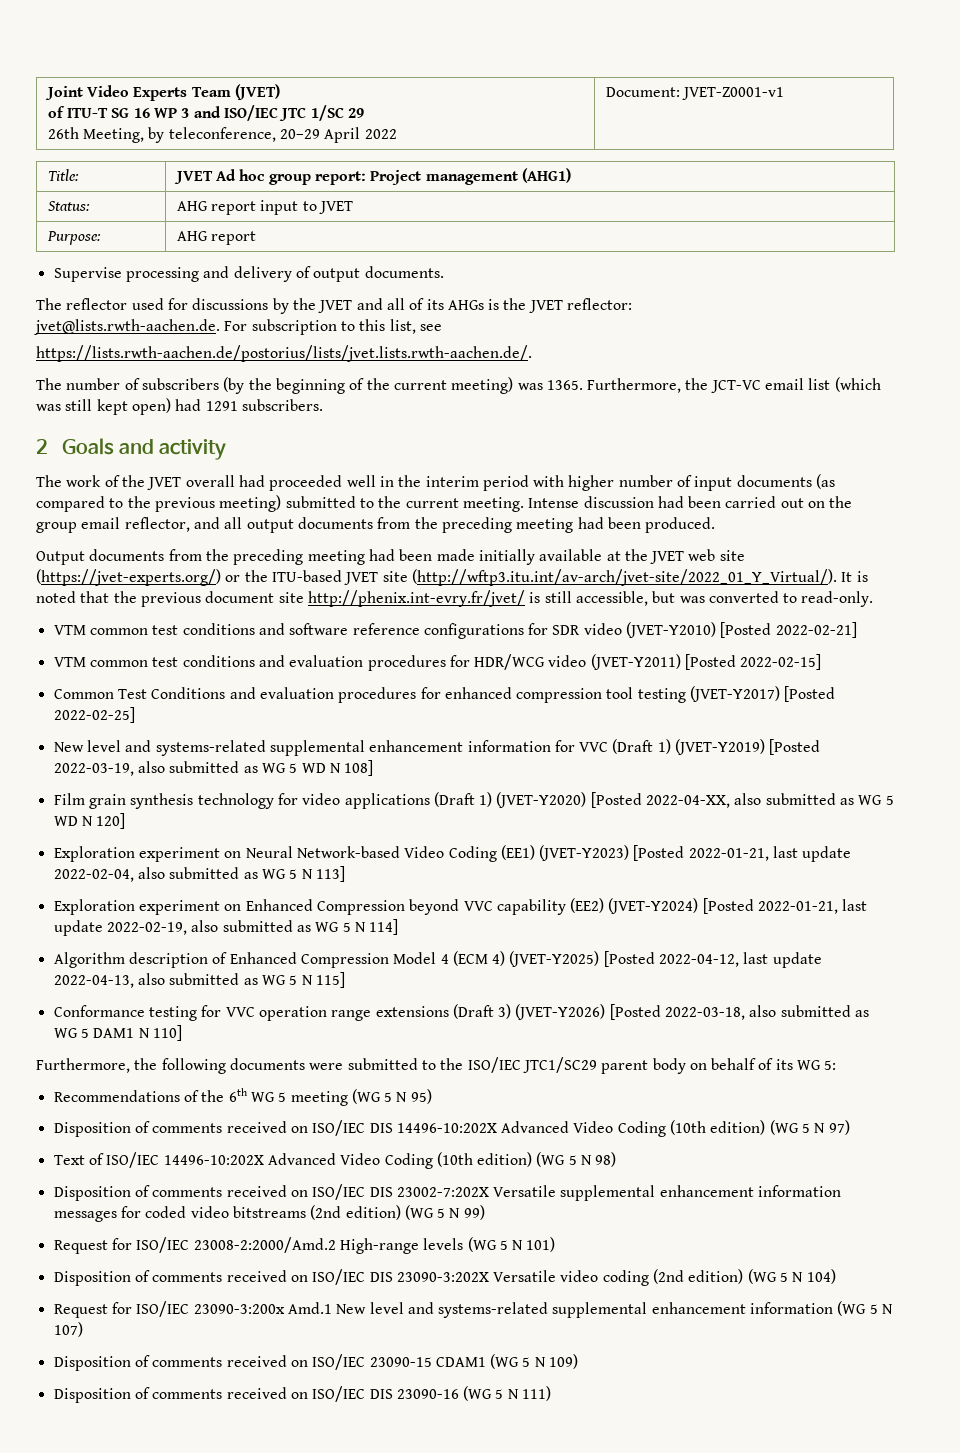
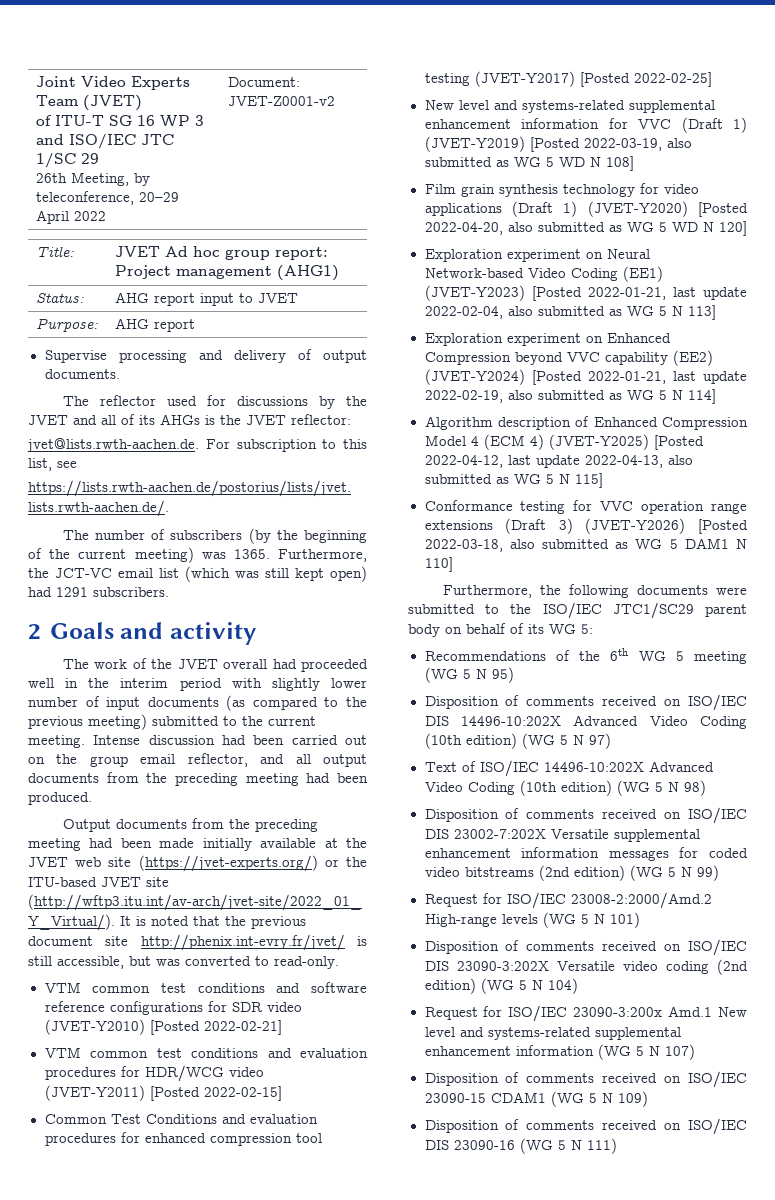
[681,87,784,100] JVET-Z0001-v1 -> [228,96,336,106] JVET-Z0001-v2
[568,475,615,491] higher -> [271,678,367,691] slightly lower
[646,795,731,808] 2022-04-XX, -> [424,222,503,235] 2022-04-20,

